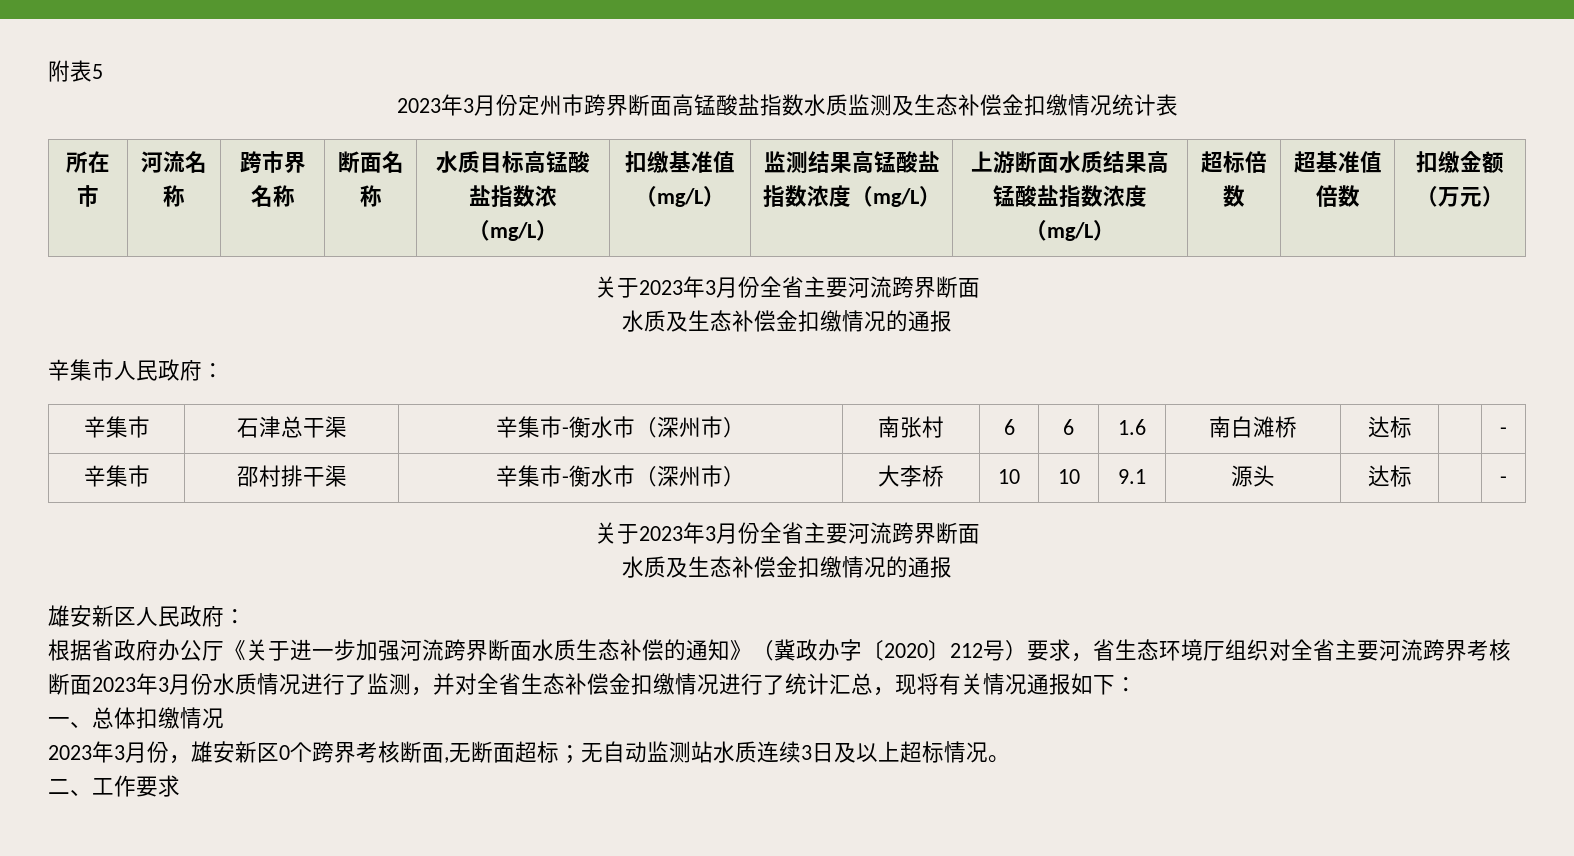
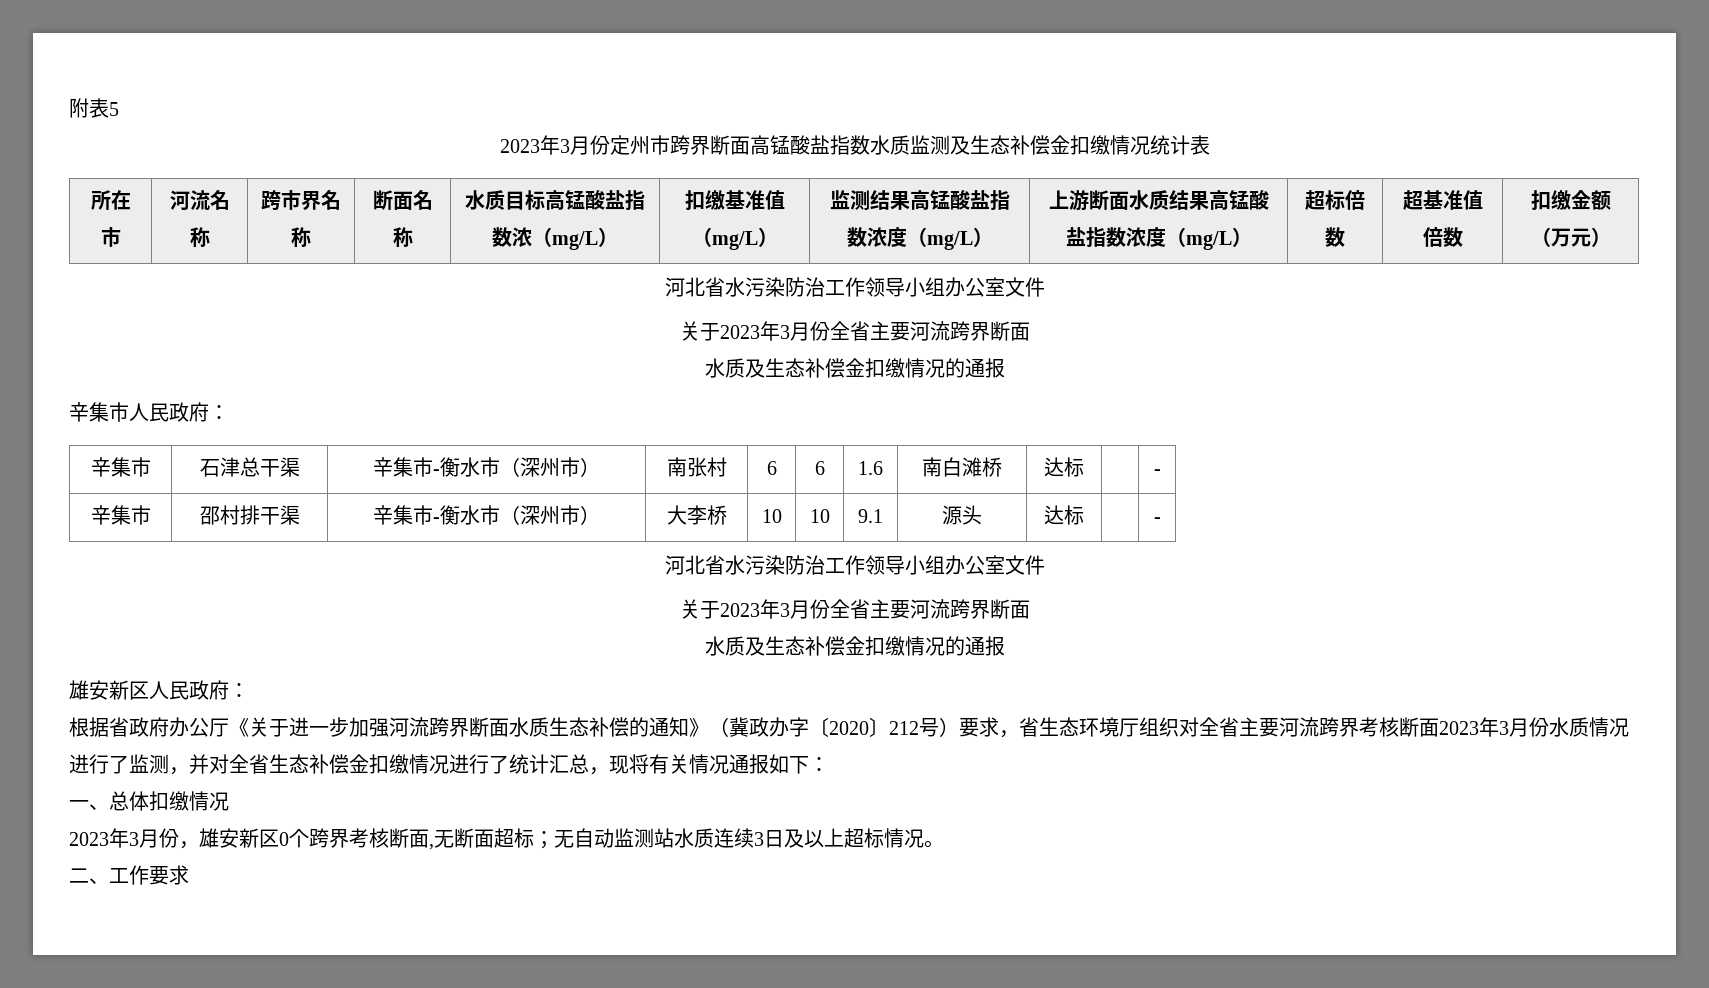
(1504, 196) none -> [664,277,1045,297] // 河北省水污染防治工作领导小组办公室文件
(1507, 480) none -> [664,555,1045,575] // 河北省水污染防治工作领导小组办公室文件

